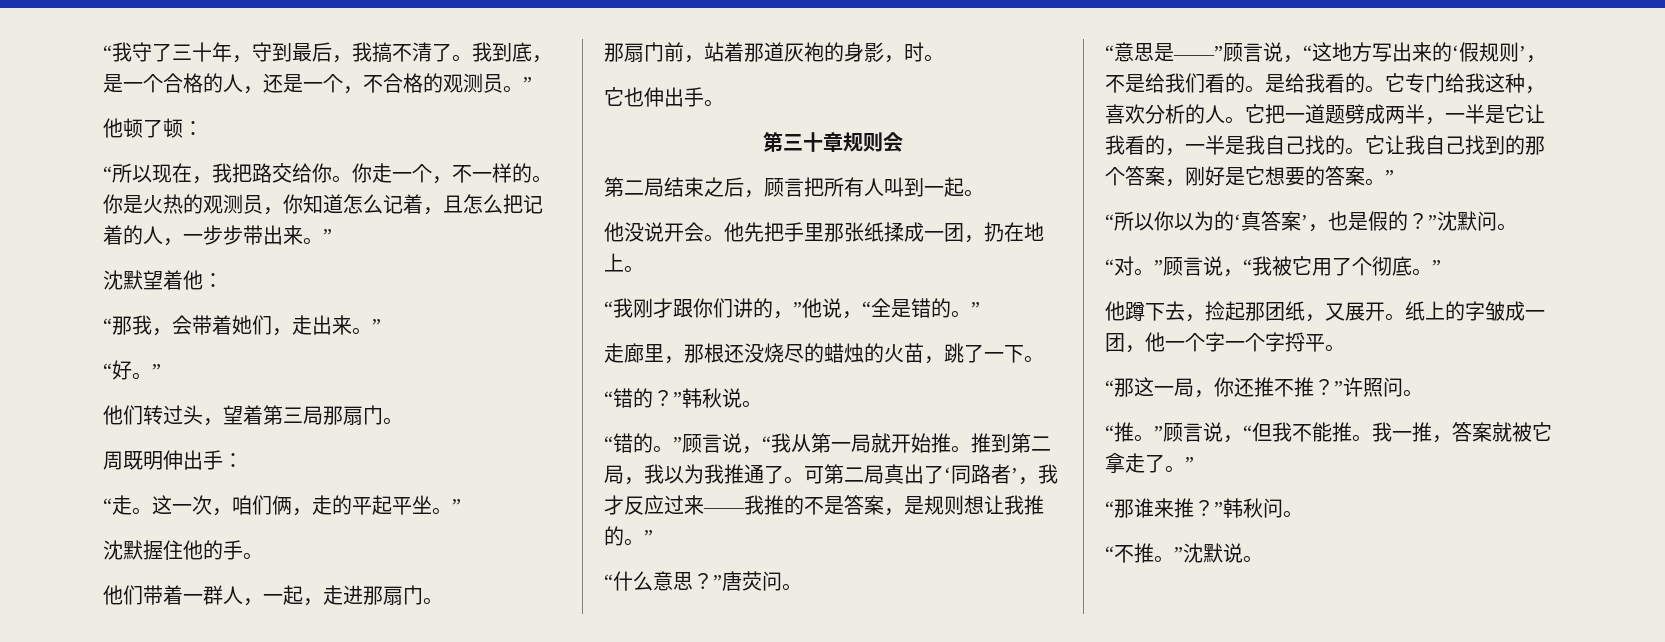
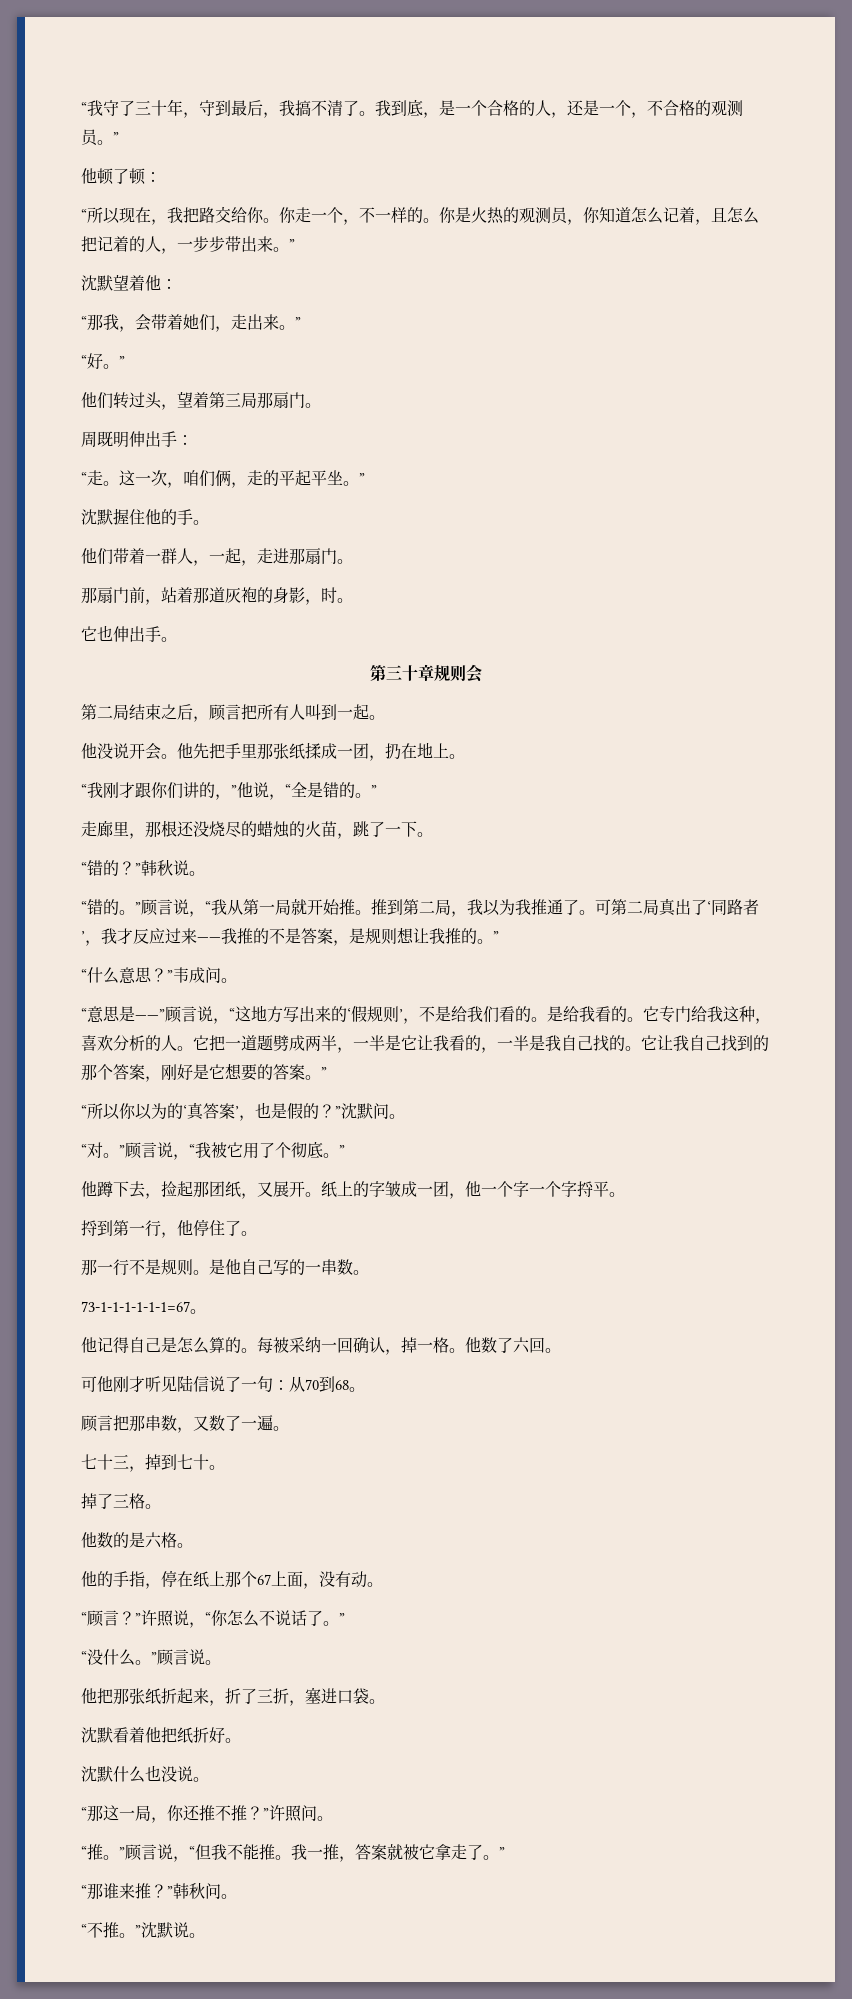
[722,571,762,591] 唐荧 -> [173,967,205,983] 韦成
(1345, 348) none -> [81,1219,257,1238] [81,1259,369,1276] [81,1301,206,1314] [81,1336,561,1355] [81,1375,365,1392] [81,1415,289,1433] [81,1454,225,1472] [81,1493,161,1509] [81,1532,193,1548] [81,1570,383,1589] [81,1610,345,1628] [81,1649,221,1666] [81,1687,385,1706] [81,1727,241,1744] [81,1765,209,1783] // 捋到第一行，他停住了。 // 那一行不是规则。是他自己写的一串数。 // 73-1-1-1-1-1-1=67。 // 他记得自己是怎么算的。每被采纳一回确认，掉一格。他数了六回。 // 可他刚才听见陆信说了一句：从70到68。 // 顾言把那串数，又数了一遍。 // 七十三，掉到七十。 // 掉了三格。 // 他数的是六格。 // 他的手指，停在纸上那个67上面，没有动。 // “顾言？”许照说，“你怎么不说话了。” // “没什么。”顾言说。 // 他把那张纸折起来，折了三折，塞进口袋。 // 沈默看着他把纸折好。 // 沈默什么也没说。

